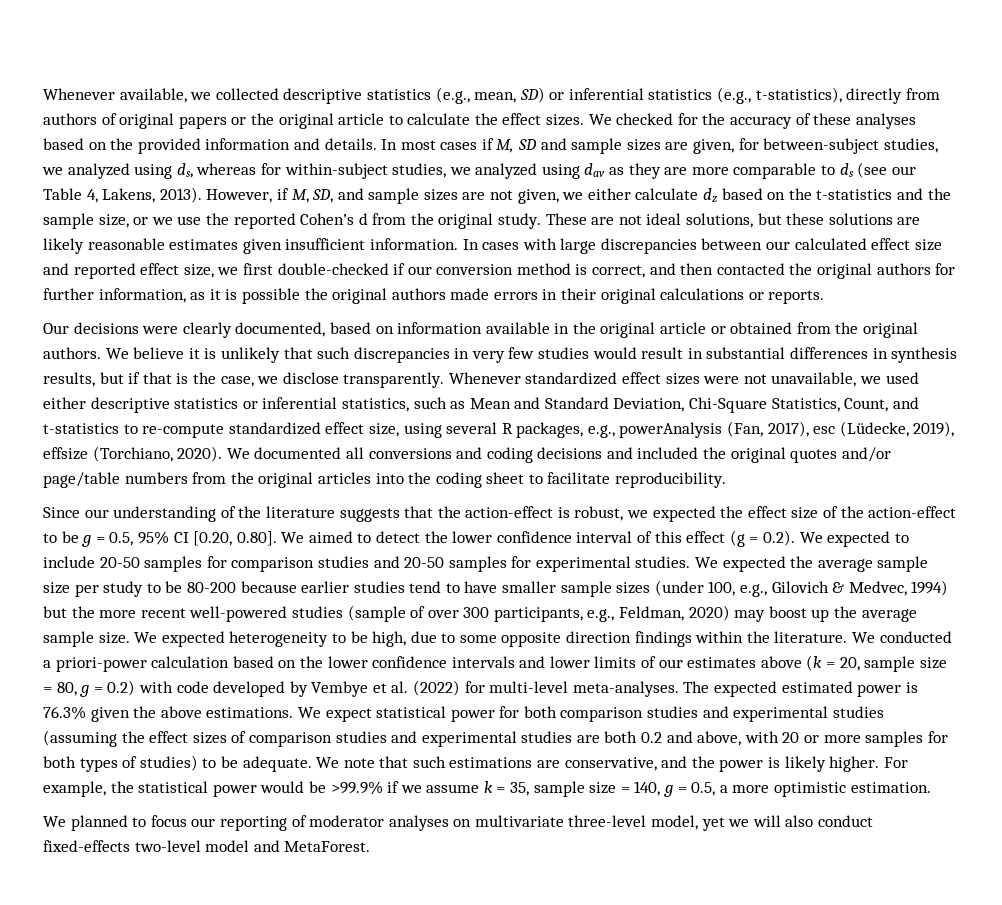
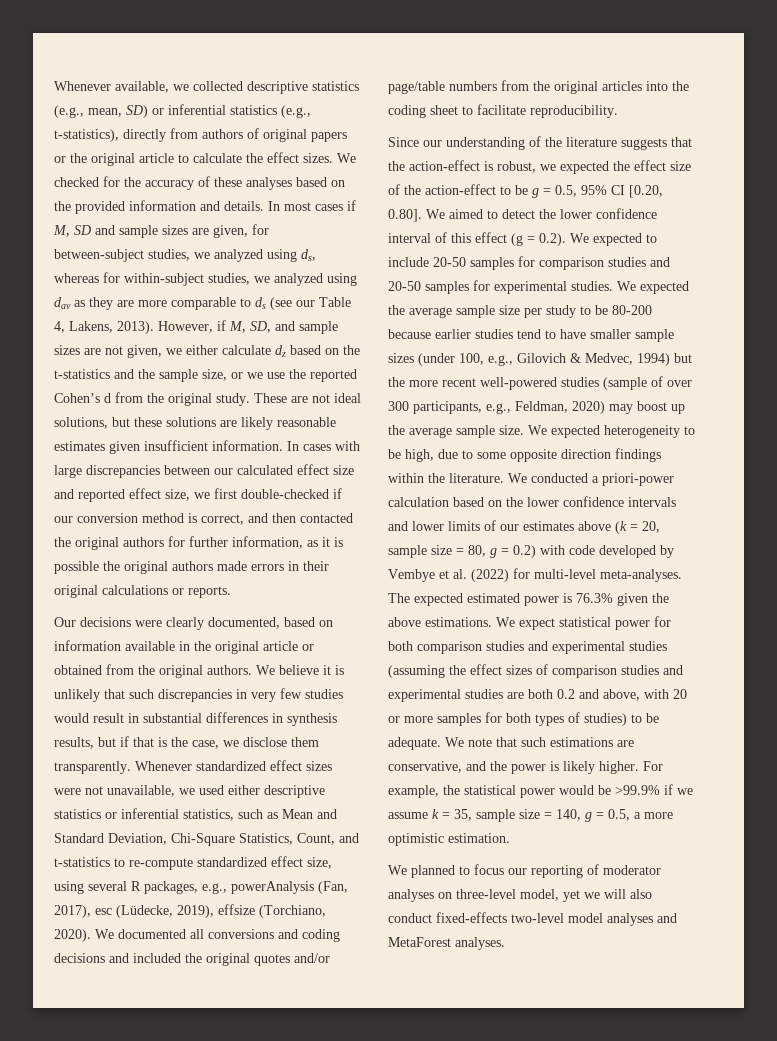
(339, 378) none -> [291,737,319,747] them
[474,815,564,827] multivariate -> (452, 895) none
[253,840,371,852] and MetaForest. -> [607,913,677,926] [388,937,505,950] analyses and MetaForest analyses.

